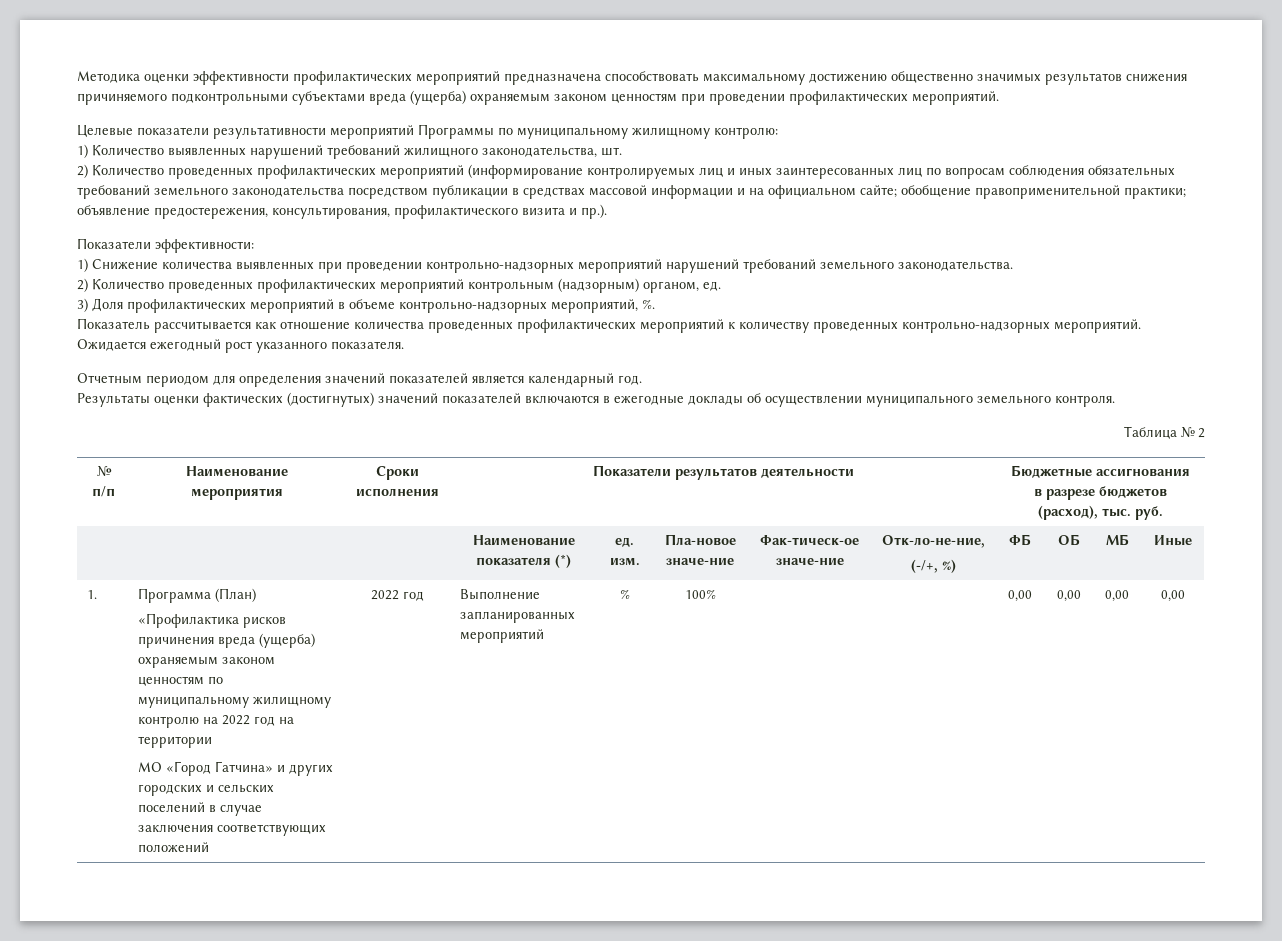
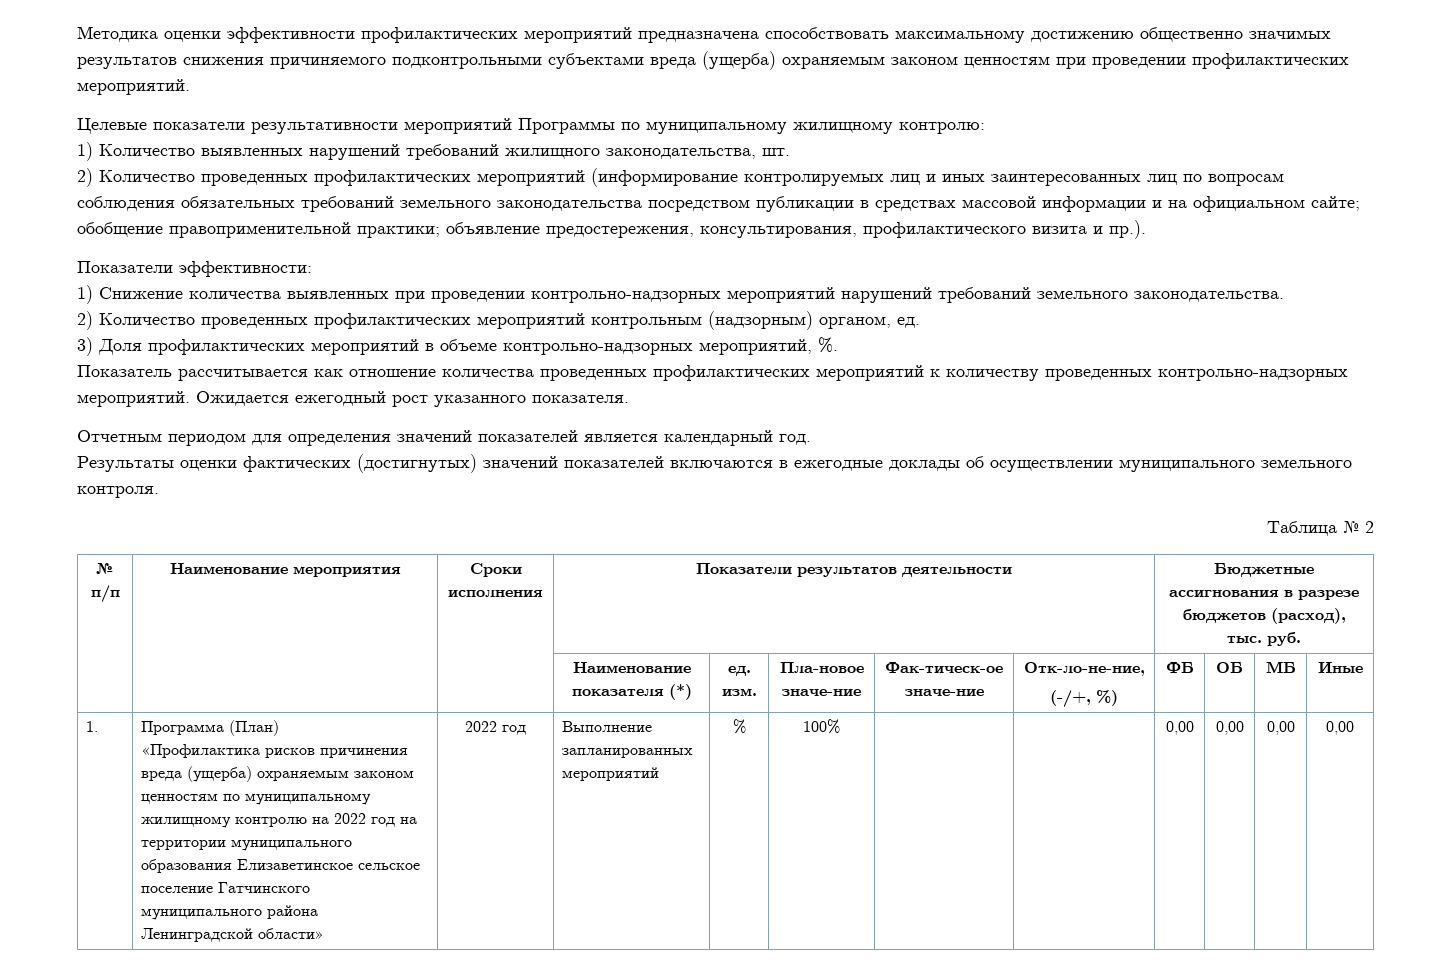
[137,761,333,776] [137,784,274,796] [137,802,262,816] [137,824,326,836] [137,842,209,852] // МО «Город Гатчина» и других городских и сельских поселений в случае заключения соответствующих положений -> [231,839,353,851] [141,859,421,873] [141,882,311,893] [141,905,319,920] [141,928,325,942] муниципального образования Елизаветинское сельское поселение Гатчинского муниципального района Ленинградской области»

